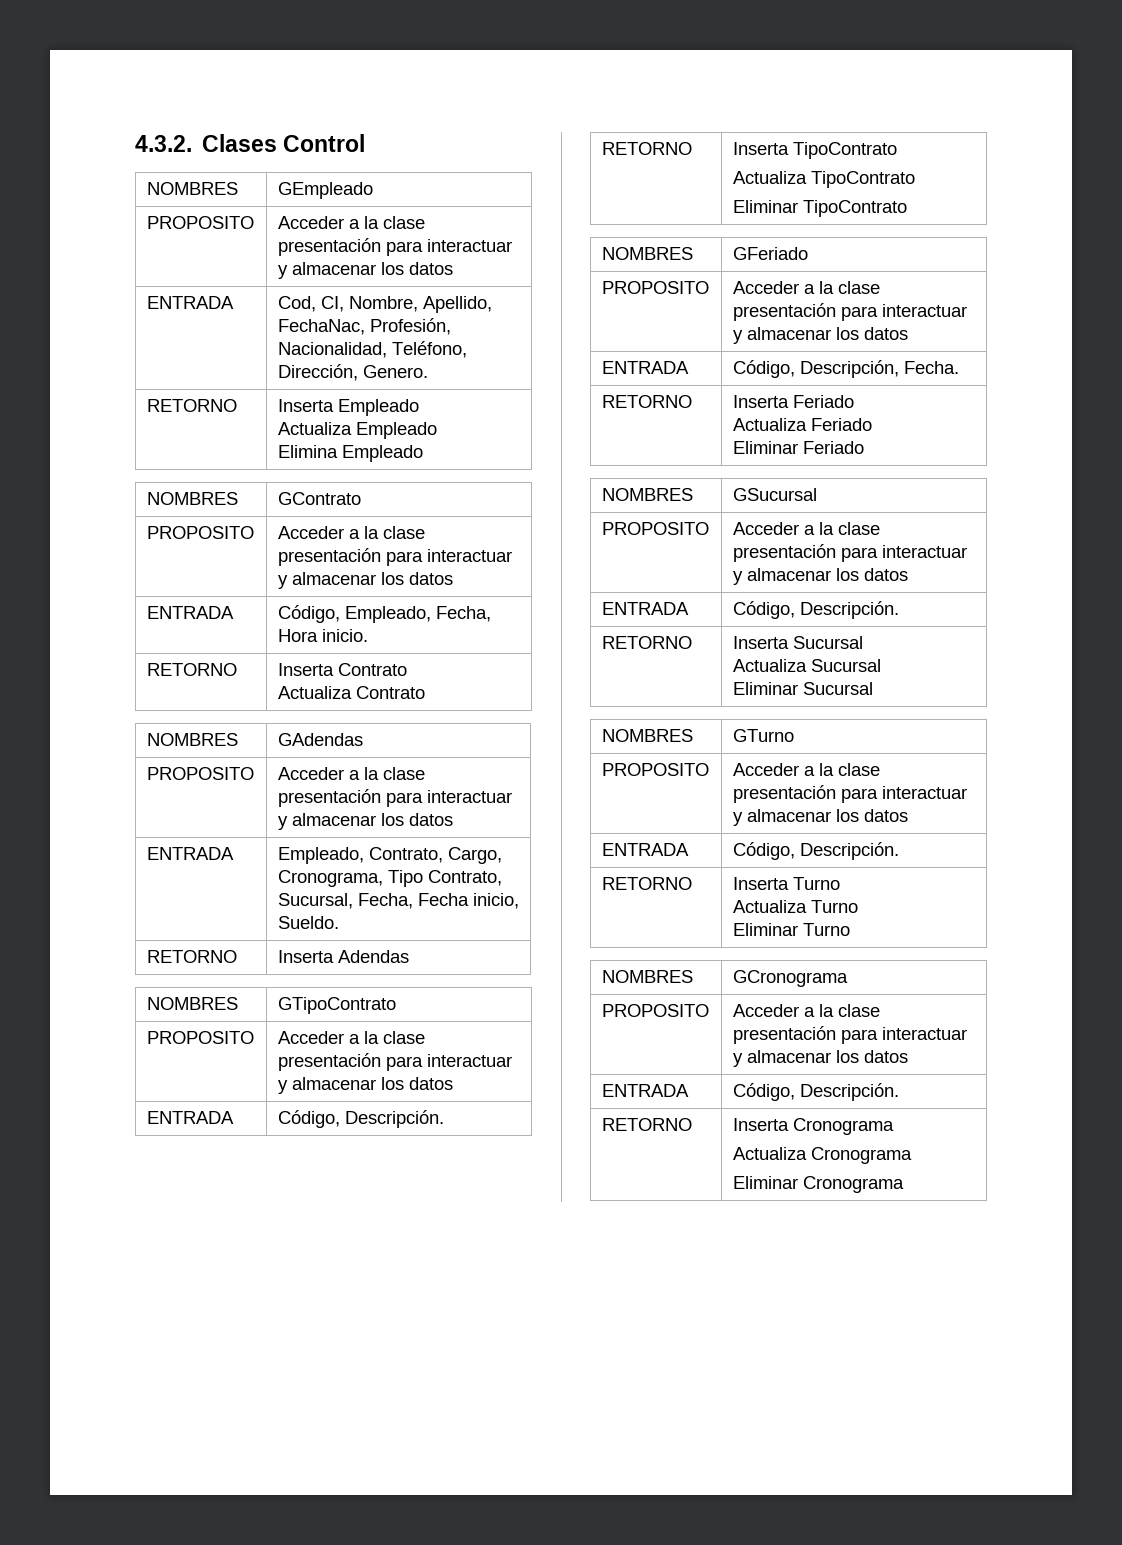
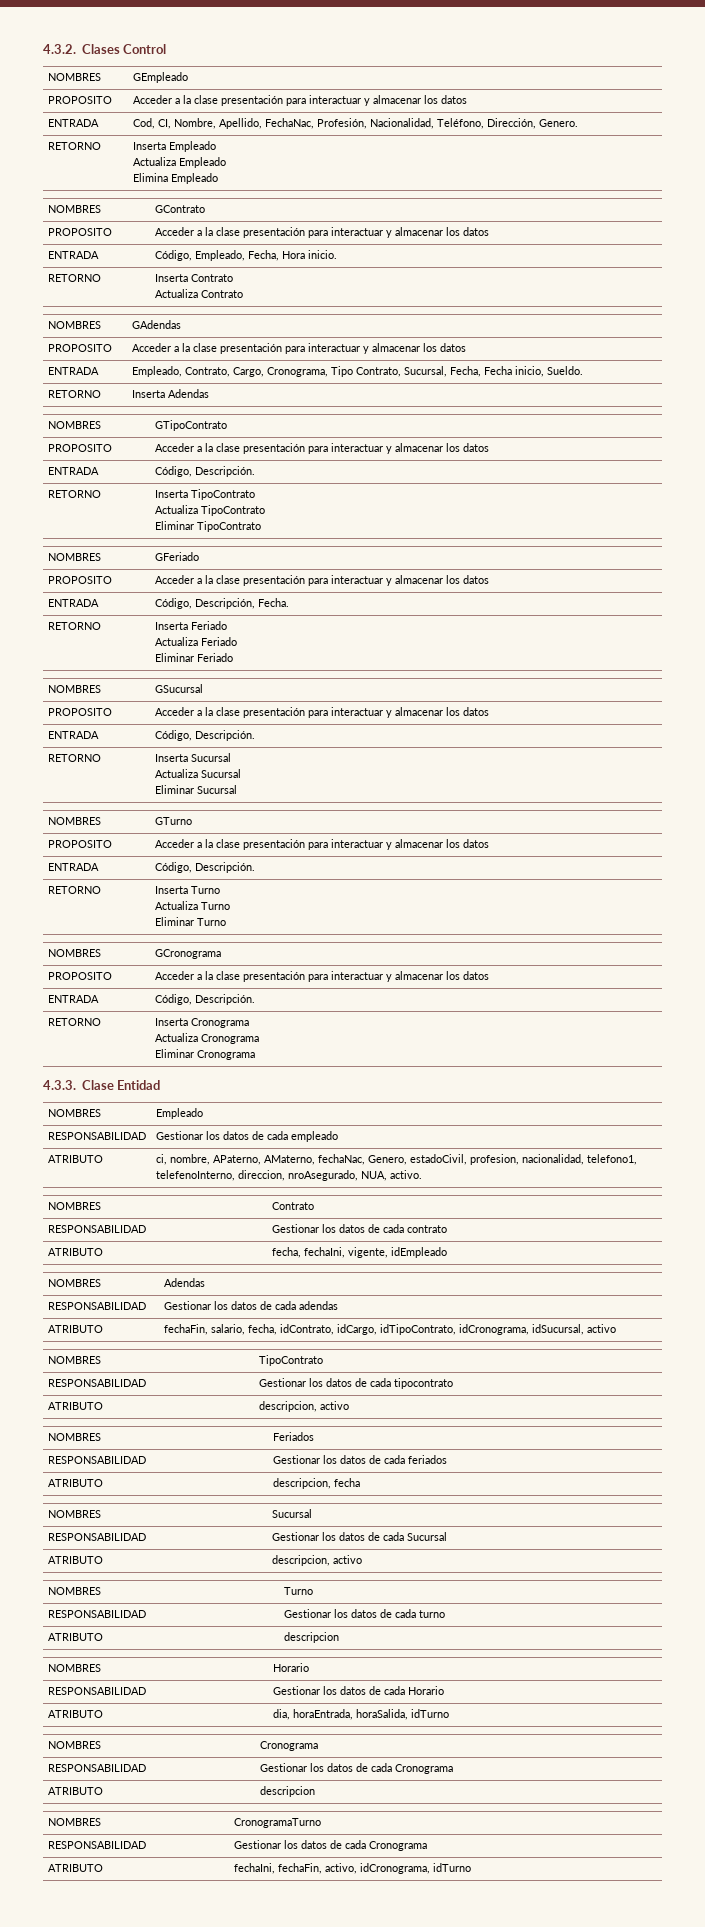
(904, 1184) none -> [43,1080,161,1090] [47,1109,101,1117] [155,1108,203,1119] [47,1132,146,1140] [155,1131,338,1142] [47,1155,103,1163] [155,1154,637,1165] [155,1170,422,1181] [47,1202,101,1210] [271,1202,314,1210] [47,1225,146,1233] [271,1224,447,1233] [47,1248,103,1256] [271,1247,447,1258] [47,1279,101,1287] [163,1278,205,1287] [47,1302,146,1310] [163,1301,338,1310] [47,1325,103,1333] [163,1324,616,1335] [47,1356,101,1364] [258,1355,323,1366] [47,1379,146,1387] [258,1378,453,1389] [47,1402,103,1410] [258,1401,349,1412] [47,1433,101,1441] [272,1432,314,1441] [47,1456,146,1464] [272,1455,447,1464] [47,1479,103,1487] [272,1478,360,1489] [47,1510,101,1518] [271,1509,312,1518] [47,1533,146,1541] [271,1532,447,1541] [47,1556,103,1564] [271,1555,362,1566] [47,1587,101,1595] [283,1587,313,1595] [47,1610,146,1618] [283,1609,445,1618] [47,1633,103,1641] [283,1632,339,1643] [47,1664,101,1672] [272,1663,309,1672] [47,1687,146,1695] [272,1686,444,1695] [47,1710,103,1718] [272,1709,449,1720] [47,1741,101,1749] [259,1741,318,1751] [47,1764,146,1772] [259,1763,453,1774] [47,1787,103,1795] [259,1786,315,1797] [47,1818,101,1826] [233,1818,321,1828] [47,1841,146,1849] [233,1840,427,1851] [47,1864,103,1872] [233,1863,471,1874] // 4.3.3. Clase Entidad // NOMBRES | Empleado // RESPONSABILIDAD | Gestionar los datos de cada empleado // ATRIBUTO | ci, nombre, APaterno, AMaterno, fechaNac, Genero, estadoCivil, profesion, nacionalidad, telefono1, telefenoInterno, direccion, nroAsegurado, NUA, activo. // NOMBRES | Contrato // RESPONSABILIDAD | Gestionar los datos de cada contrato // ATRIBUTO | fecha, fechaIni, vigente, idEmpleado // NOMBRES | Adendas // RESPONSABILIDAD | Gestionar los datos de cada adendas // ATRIBUTO | fechaFin, salario, fecha, idContrato, idCargo, idTipoContrato, idCronograma, idSucursal, activo // NOMBRES | TipoContrato // RESPONSABILIDAD | Gestionar los datos de cada tipocontrato // ATRIBUTO | descripcion, activo // NOMBRES | Feriados // RESPONSABILIDAD | Gestionar los datos de cada feriados // ATRIBUTO | descripcion, fecha // NOMBRES | Sucursal // RESPONSABILIDAD | Gestionar los datos de cada Sucursal // ATRIBUTO | descripcion, activo // NOMBRES | Turno // RESPONSABILIDAD | Gestionar los datos de cada turno // ATRIBUTO | descripcion // NOMBRES | Horario // RESPONSABILIDAD | Gestionar los datos de cada Horario // ATRIBUTO | dia, horaEntrada, horaSalida, idTurno // NOMBRES | Cronograma // RESPONSABILIDAD | Gestionar los datos de cada Cronograma // ATRIBUTO | descripcion // NOMBRES | CronogramaTurno // RESPONSABILIDAD | Gestionar los datos de cada Cronograma // ATRIBUTO | fechaIni, fechaFin, activo, idCronograma, idTurno

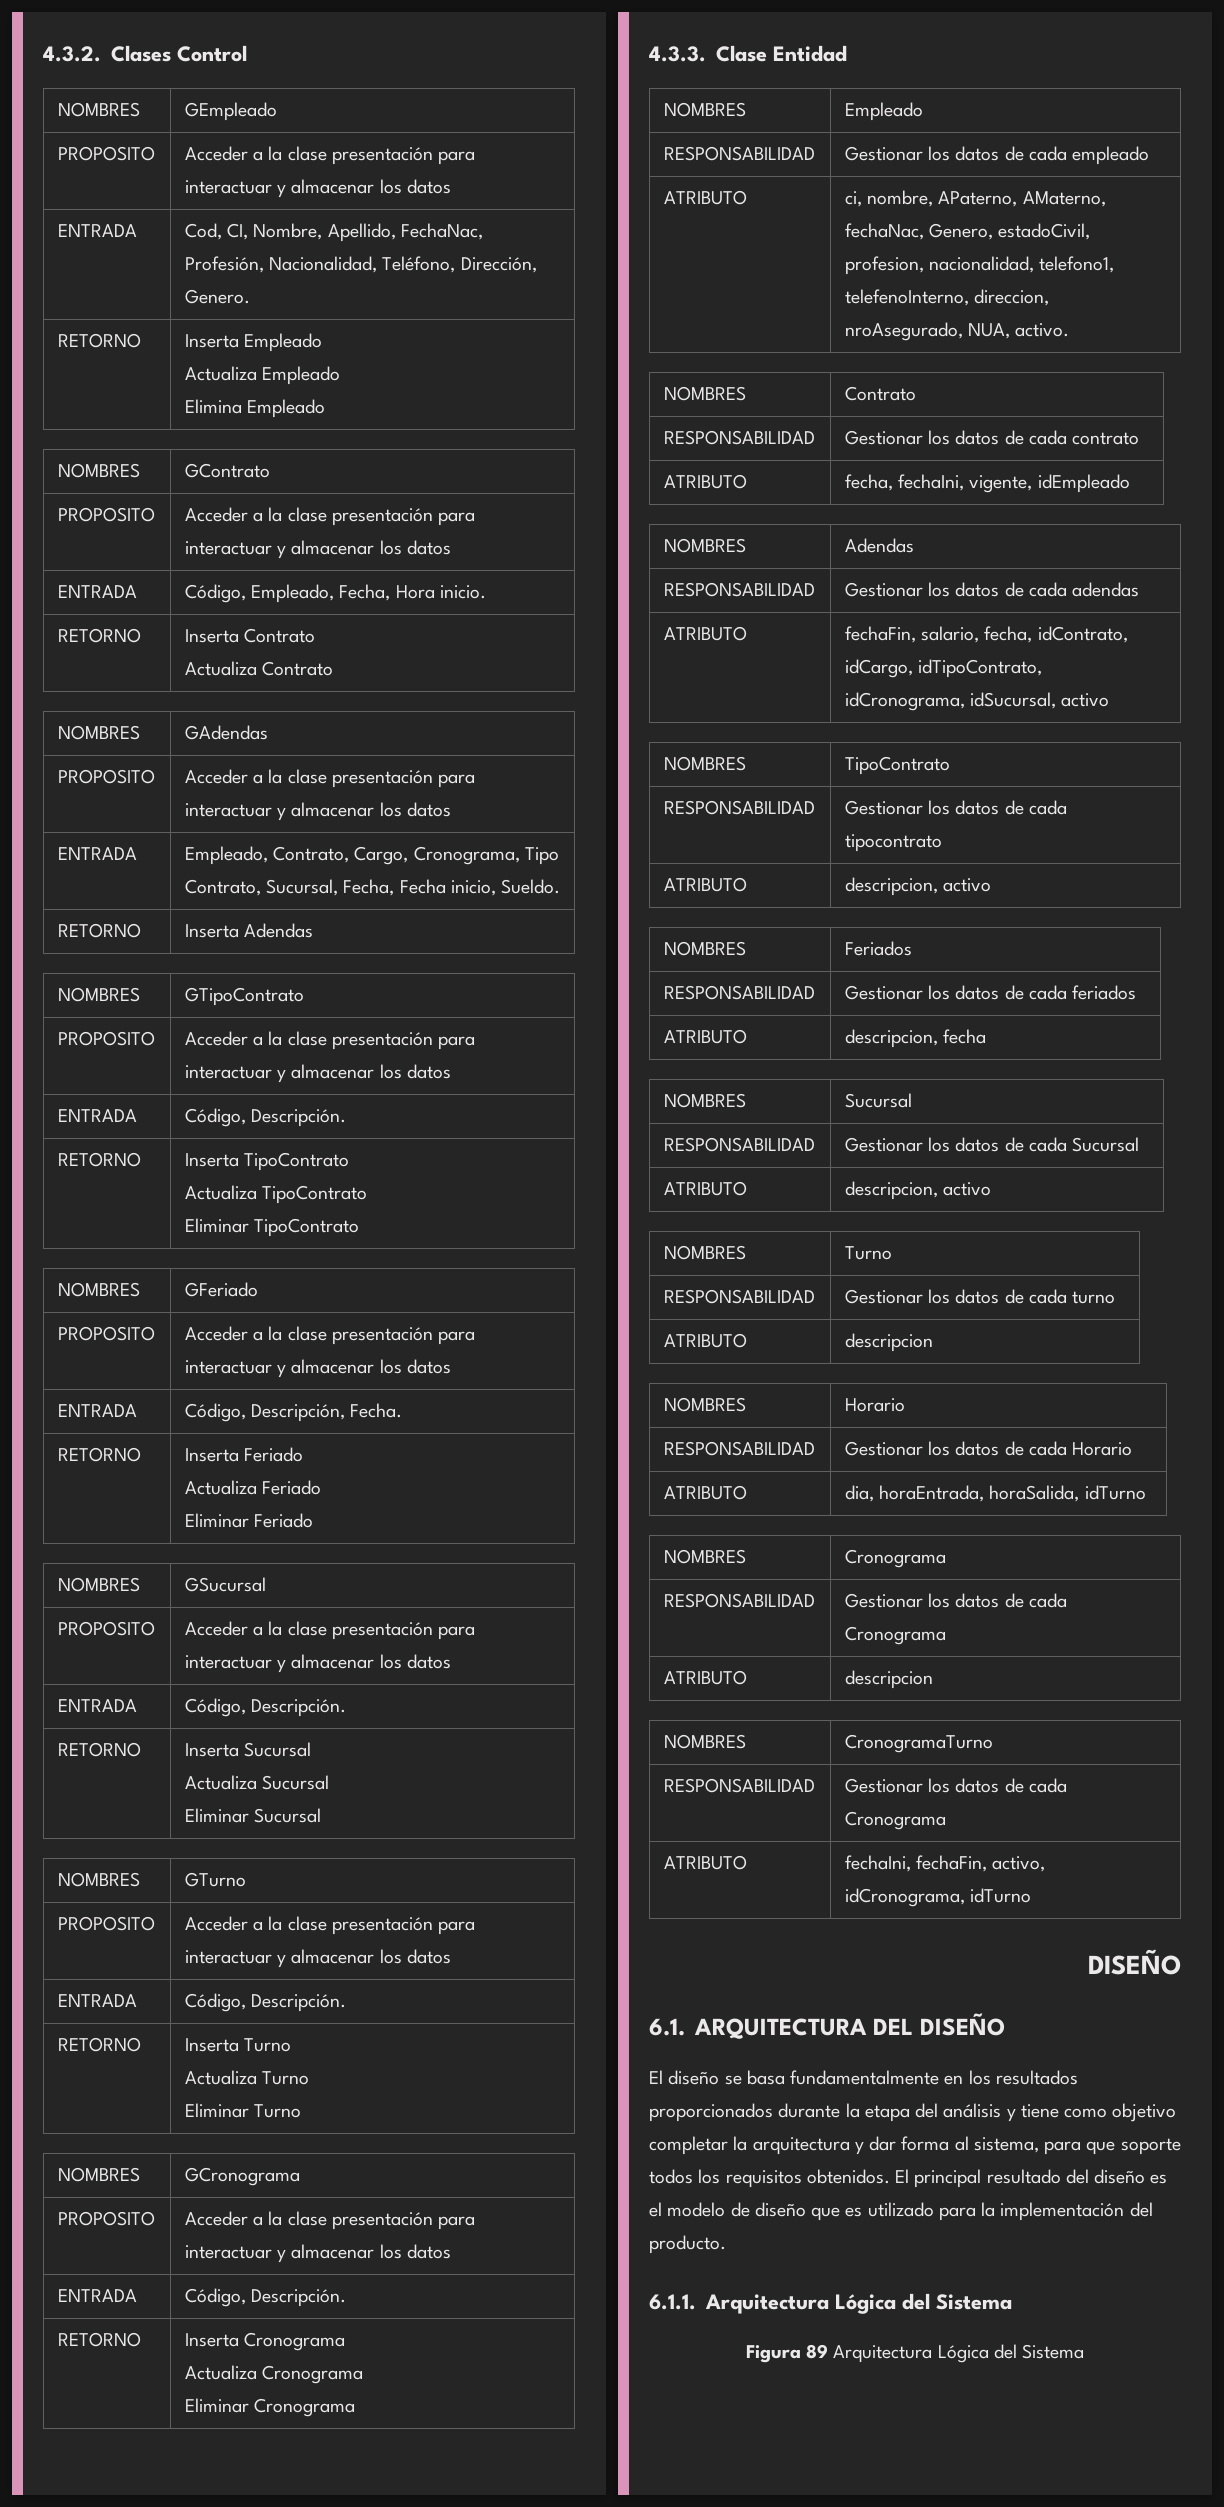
(471, 1867) none -> [1088,1949,1181,1975] [649,2013,1005,2039] [649,2070,1078,2085] [649,2103,1177,2122] [649,2136,1181,2155] [649,2169,1168,2188] [649,2202,1153,2221] [649,2235,726,2254] [649,2293,1012,2314] [745,2344,1085,2363] // DISEÑO // 6.1. ARQUITECTURA DEL DISEÑO // El diseño se basa fundamentalmente en los resultados proporcionados durante la etapa del análisis y tiene como objetivo completar la arquitectura y dar forma al sistema, para que soporte todos los requisitos obtenidos. El principal resultado del diseño es el modelo de diseño que es utilizado para la implementación del producto. // 6.1.1. Arquitectura Lógica del Sistema // Figura 89 Arquitectura Lógica del Sistema

